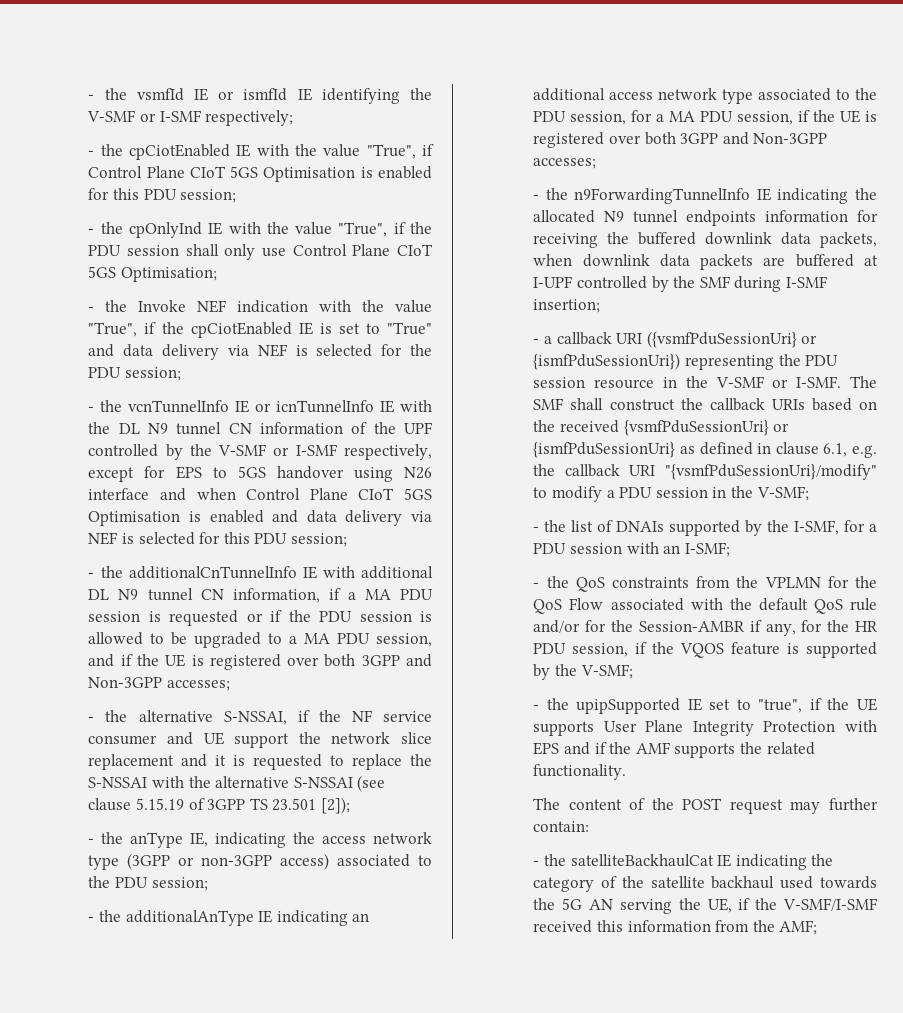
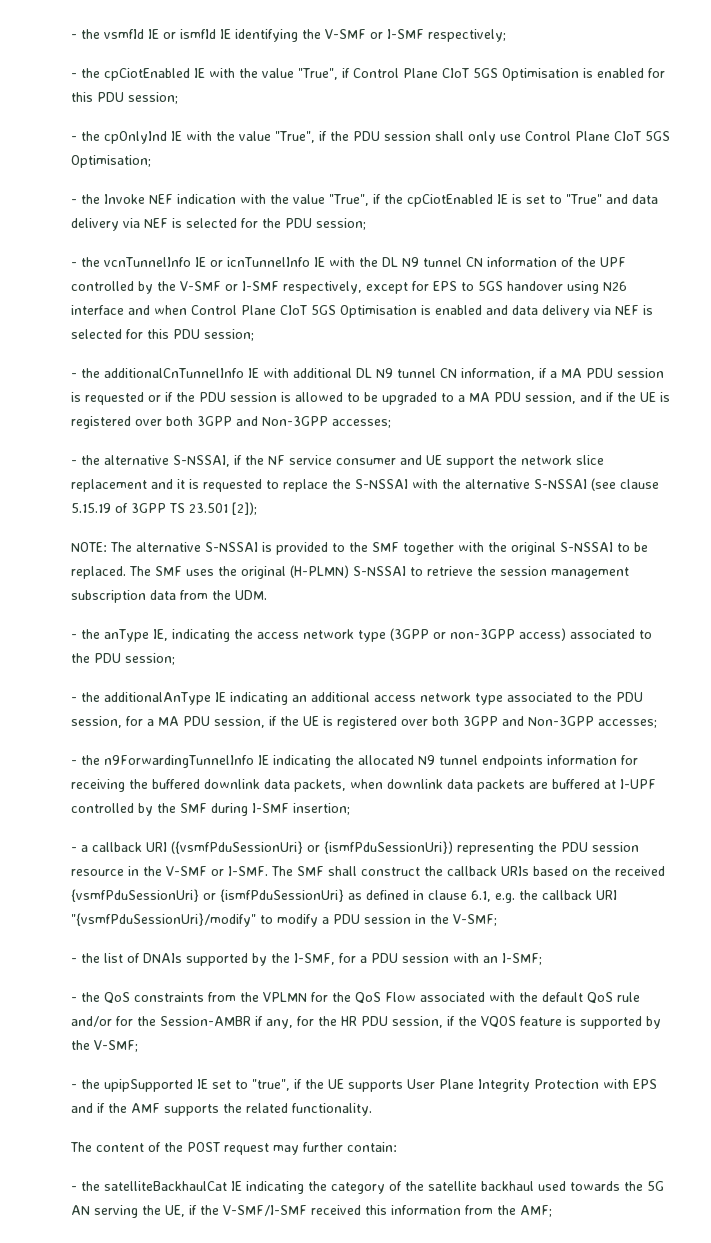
(350, 805) none -> [71,542,649,555] [71,565,630,579] [71,590,268,603] // NOTE: The alternative S-NSSAI is provided to the SMF together with the original S-NSSAI to be replaced. The SMF uses the original (H-PLMN) S-NSSAI to retrieve the session management subscription data from the UDM.

